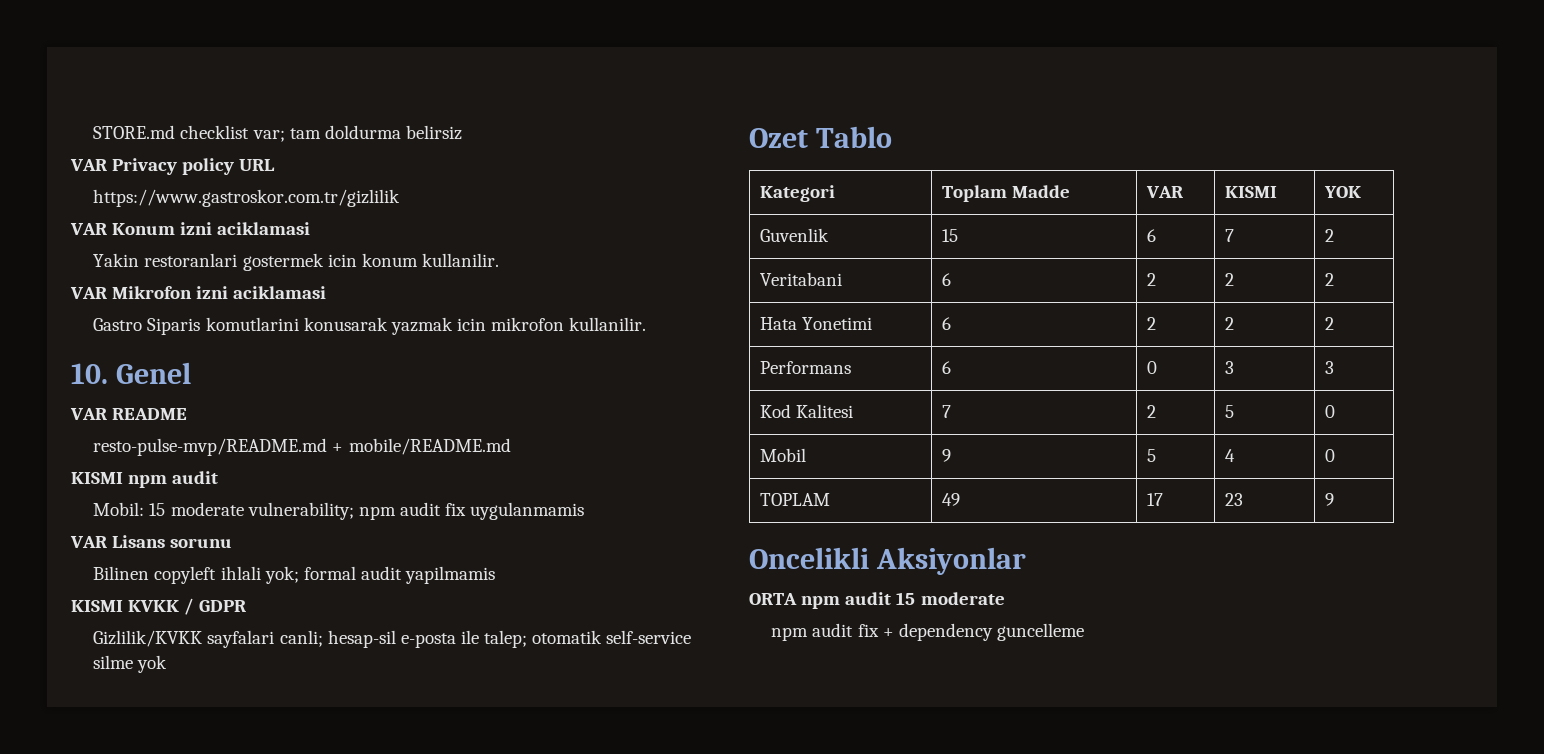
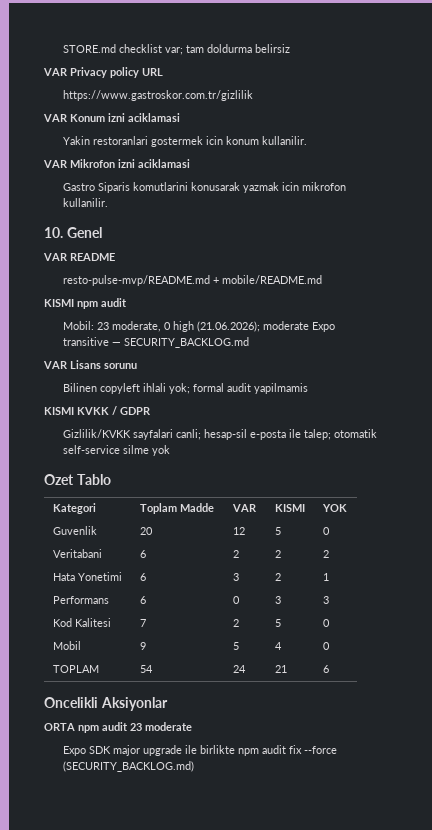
[149,502,585,520] 15 moderate vulnerability; npm audit fix uygulanmamis -> [96,321,335,332] [62,337,249,348] 23 moderate, 0 high (21.06.2026); moderate Expo transitive — SECURITY_BACKLOG.md
[941,229,958,242] [1146,229,1156,242] [1224,229,1234,242] [1324,229,1334,242] 15 | 6 | 7 | 2 -> [139,527,153,535] [232,527,245,535] [274,527,281,535] [322,527,330,535] 20 | 12 | 5 | 0
[1146,317,1156,330] [1224,317,1234,330] [1324,317,1334,330] 2 | 2 | 2 -> [232,573,239,581] [274,573,281,581] [322,573,329,581] 3 | 2 | 1
[941,493,960,506] [1146,493,1163,506] [1224,493,1243,506] [1324,493,1334,506] 49 | 17 | 23 | 9 -> [139,665,153,673] [232,665,246,673] [274,665,287,673] [322,665,329,673] 54 | 24 | 21 | 6
[896,592,916,605] 15 -> [130,723,142,731] 23
[771,623,1084,641] npm audit fix + dependency guncelleme -> [62,745,337,756] [62,761,194,772] Expo SDK major upgrade ile birlikte npm audit fix --force (SECURITY_BACKLOG.md)

